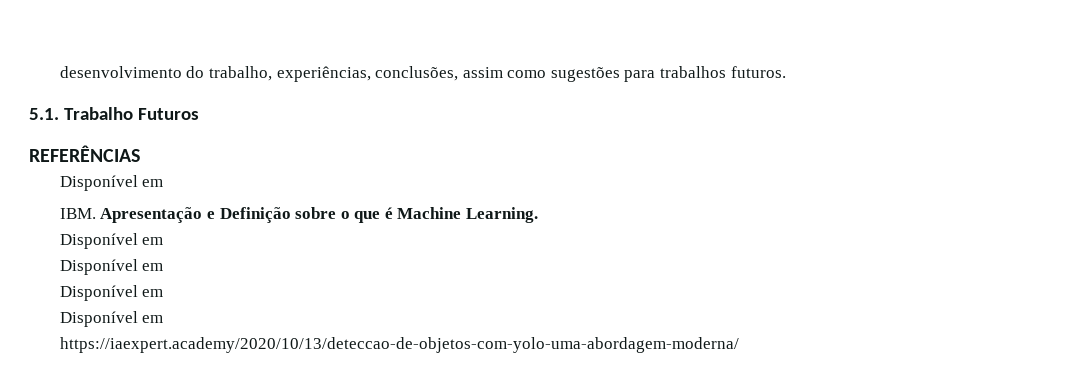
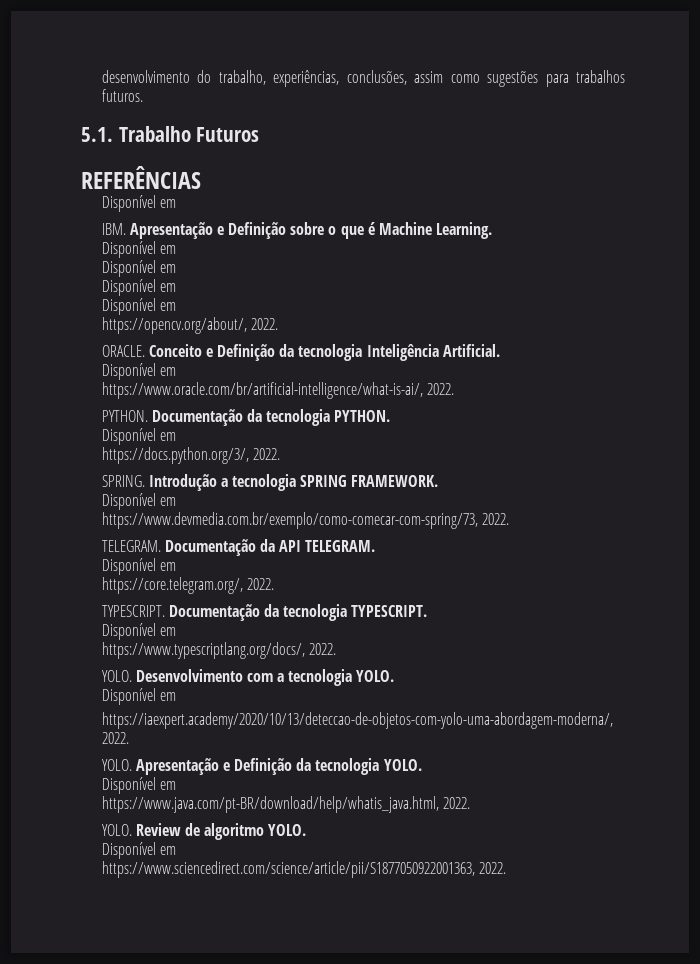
[59,337,739,353] https://iaexpert.academy/2020/10/13/deteccao-de-objetos-com-yolo-uma-abordagem-moderna/ -> [101,317,278,334] [101,344,500,361] [101,363,176,380] [101,382,454,399] [101,409,391,426] [101,428,176,445] [101,447,280,464] [101,474,439,491] [101,493,176,510] [101,512,509,529] [101,539,376,556] [101,558,176,575] [101,577,274,594] [101,604,428,621] [101,623,176,640] [101,642,336,659] [101,669,395,686] [101,688,176,705] [101,712,613,729] [101,732,129,744] [101,758,422,775] [101,777,176,794] [101,796,470,813] [101,823,307,840] [101,842,176,859] [101,861,506,878] https://opencv.org/about/, 2022. // ORACLE. Conceito e Definição da tecnologia Inteligência Artificial. // Disponível em // https://www.oracle.com/br/artificial-intelligence/what-is-ai/, 2022. // PYTHON. Documentação da tecnologia PYTHON. // Disponível em // https://docs.python.org/3/, 2022. // SPRING. Introdução a tecnologia SPRING FRAMEWORK. // Disponível em // https://www.devmedia.com.br/exemplo/como-comecar-com-spring/73, 2022. // TELEGRAM. Documentação da API TELEGRAM. // Disponível em // https://core.telegram.org/, 2022. // TYPESCRIPT. Documentação da tecnologia TYPESCRIPT. // Disponível em // https://www.typescriptlang.org/docs/, 2022. // YOLO. Desenvolvimento com a tecnologia YOLO. // Disponível em // https://iaexpert.academy/2020/10/13/deteccao-de-objetos-com-yolo-uma-abordagem-moderna/, 2022. // YOLO. Apresentação e Definição da tecnologia YOLO. // Disponível em // https://www.java.com/pt-BR/download/help/whatis_java.html, 2022. // YOLO. Review de algoritmo YOLO. // Disponível em // https://www.sciencedirect.com/science/article/pii/S1877050922001363, 2022.

